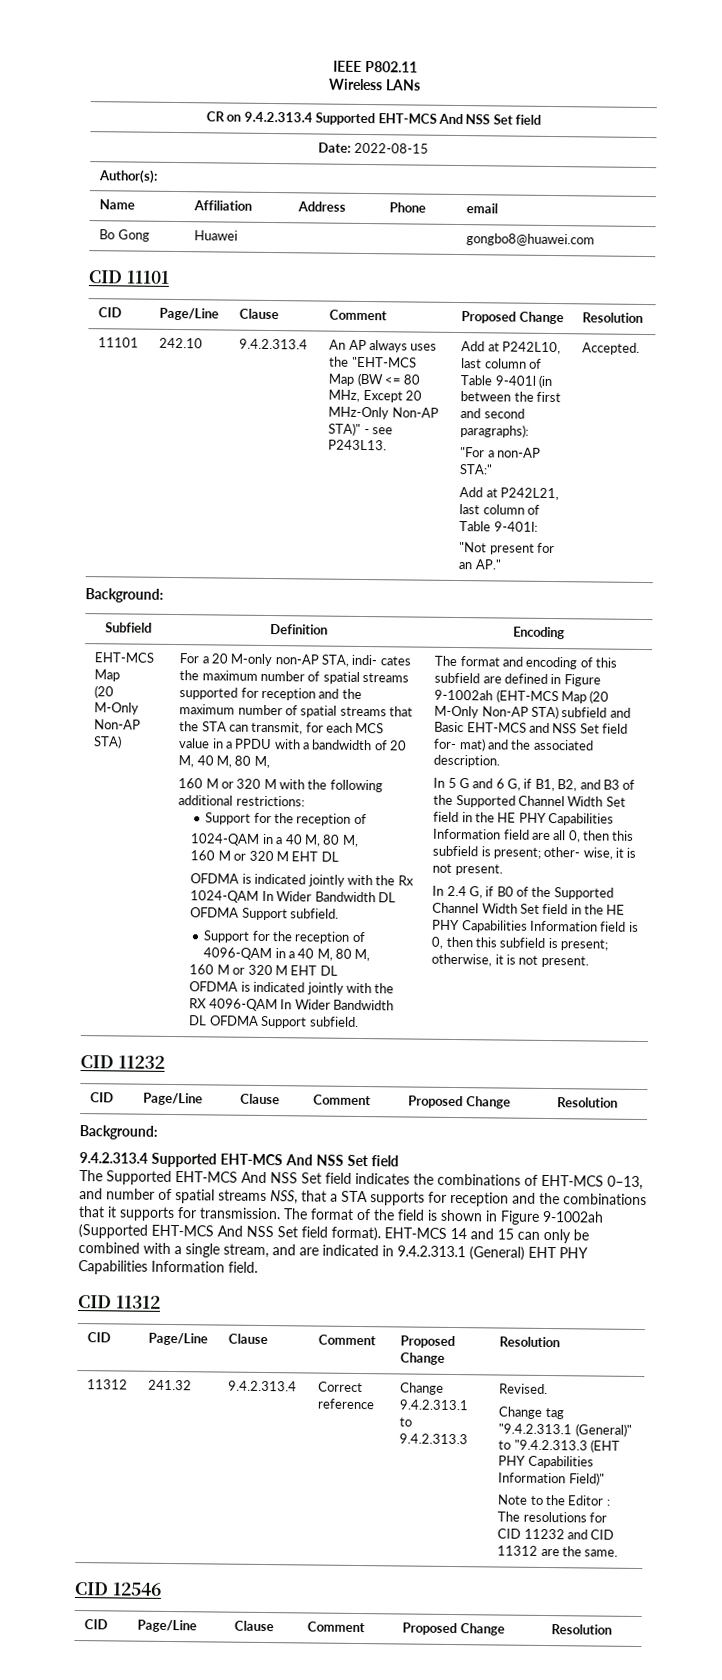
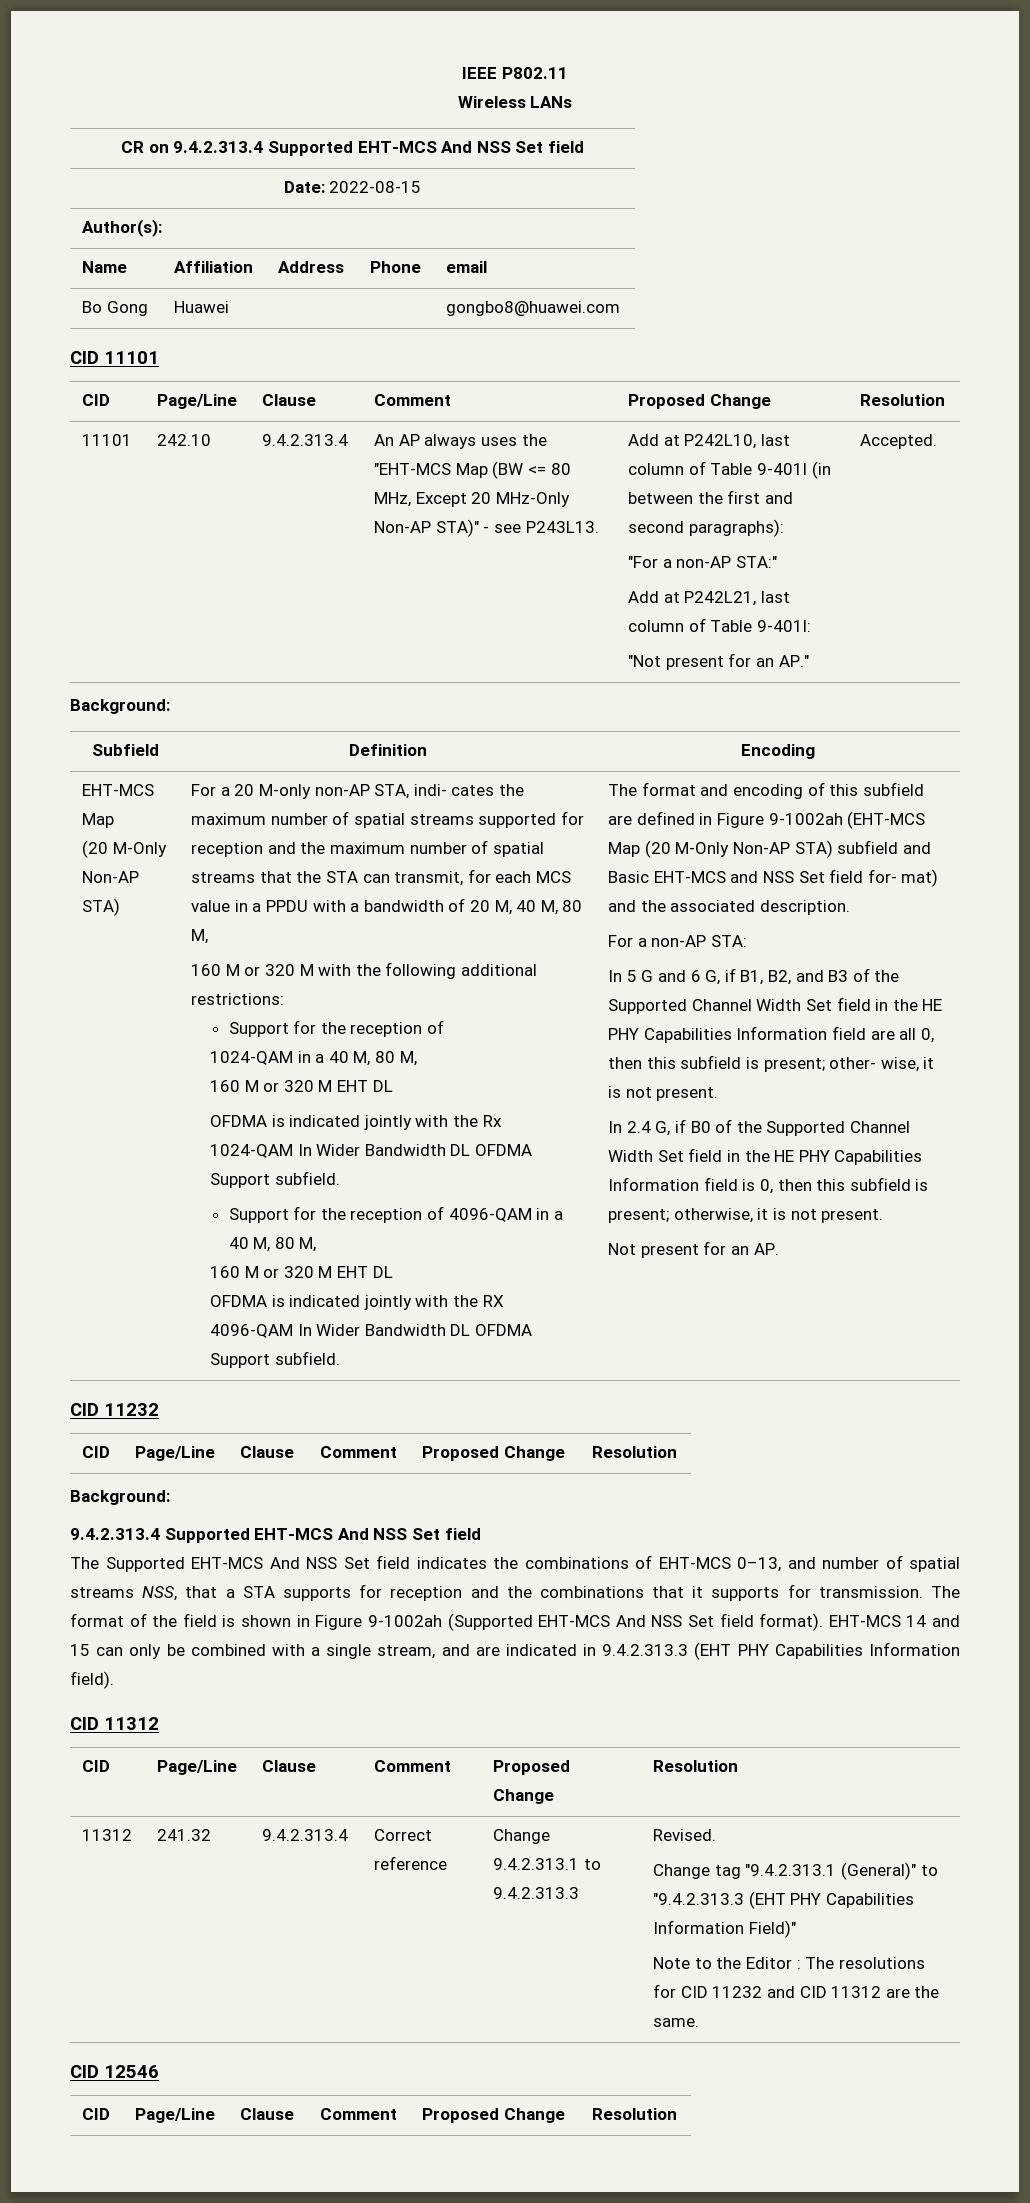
(501, 761) none -> [608,935,748,947] // For a non-AP STA:
(589, 961) none -> [608,1241,779,1258] // Not present for an AP.
[397,1245,588,1261] [78,1260,258,1275] 9.4.2.313.1 (General) EHT PHY Capabilities Information field. -> [602,1642,960,1660] [70,1671,114,1689] 9.4.2.313.3 (EHT PHY Capabilities Information field).

